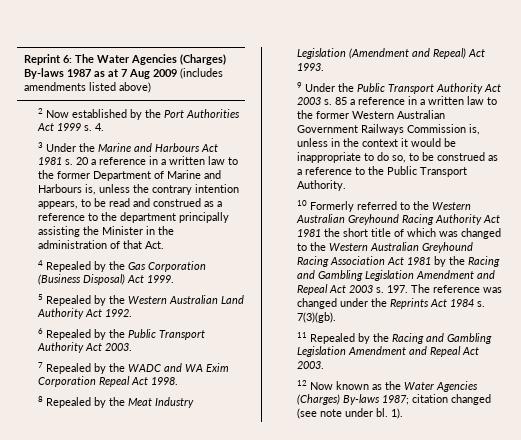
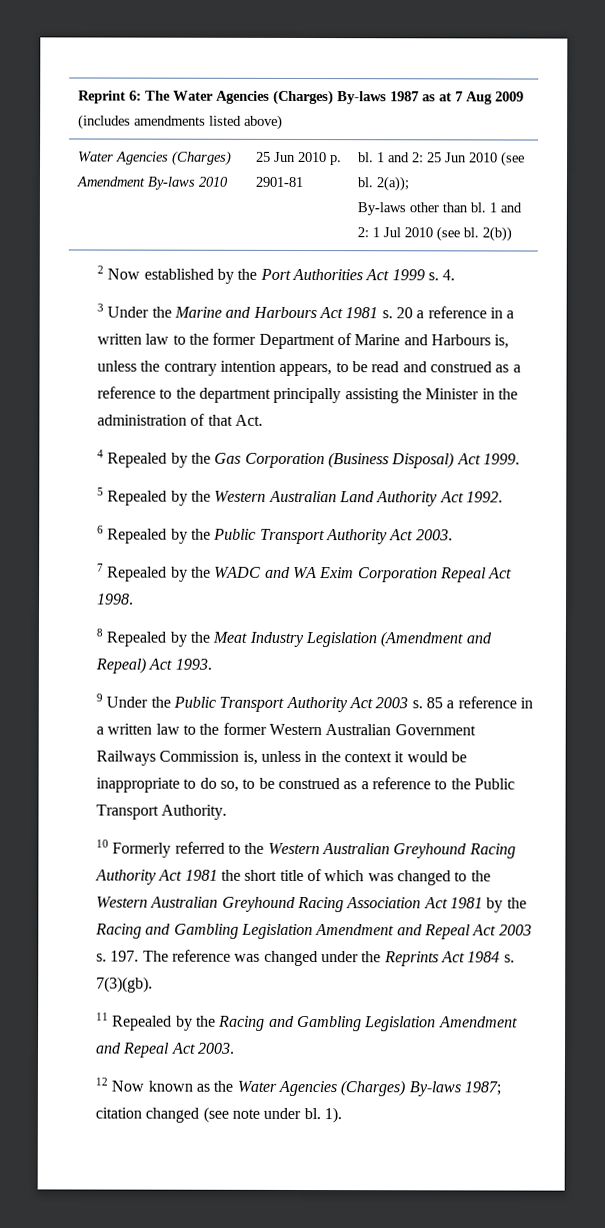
(151, 87) none -> [77,150,232,166] [75,176,228,190] [255,151,342,166] [254,176,303,187] [357,151,525,167] [356,176,409,192] [356,202,522,216] [356,226,512,242] // Water Agencies (Charges) Amendment By-laws 2010 | 25 Jun 2010 p. 2901-81 | bl. 1 and 2: 25 Jun 2010 (see bl. 2(a)); // By-laws other than bl. 1 and 2: 1 Jul 2010 (see bl. 2(b))

